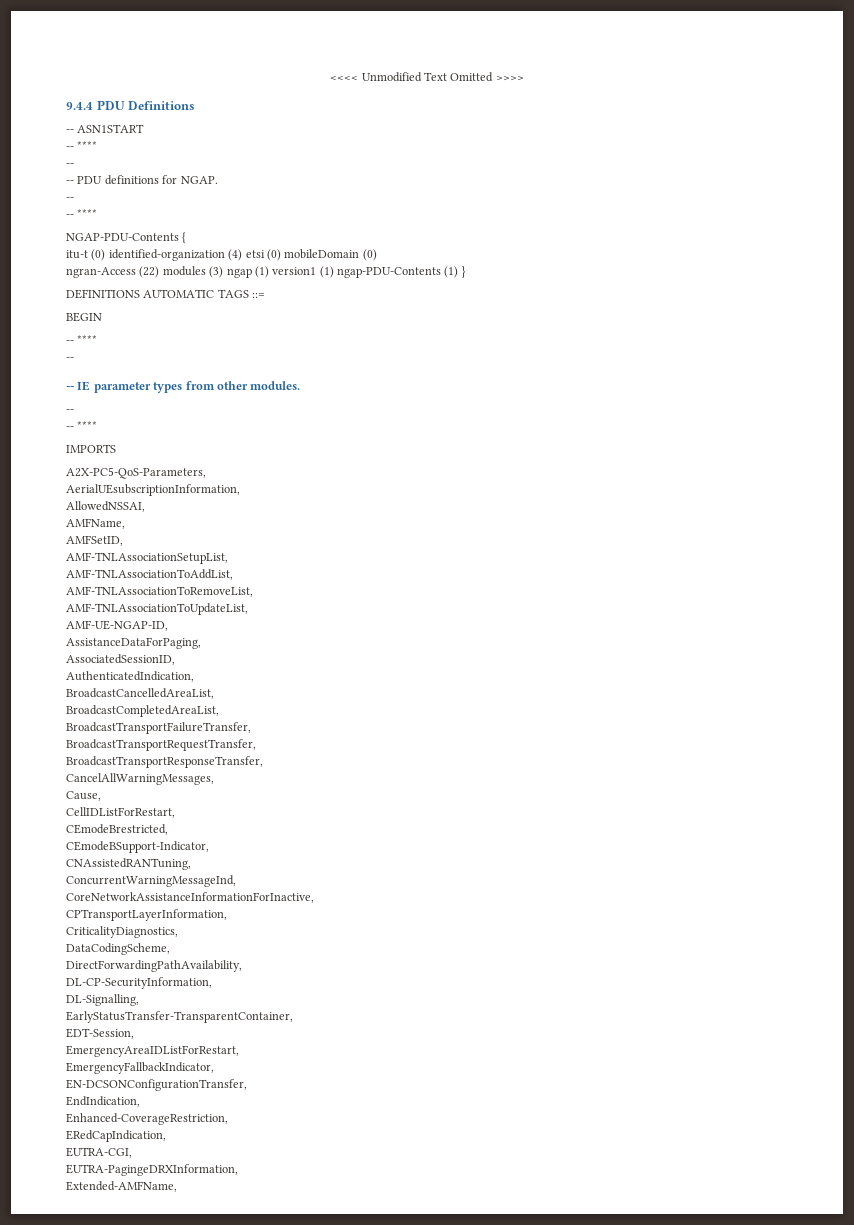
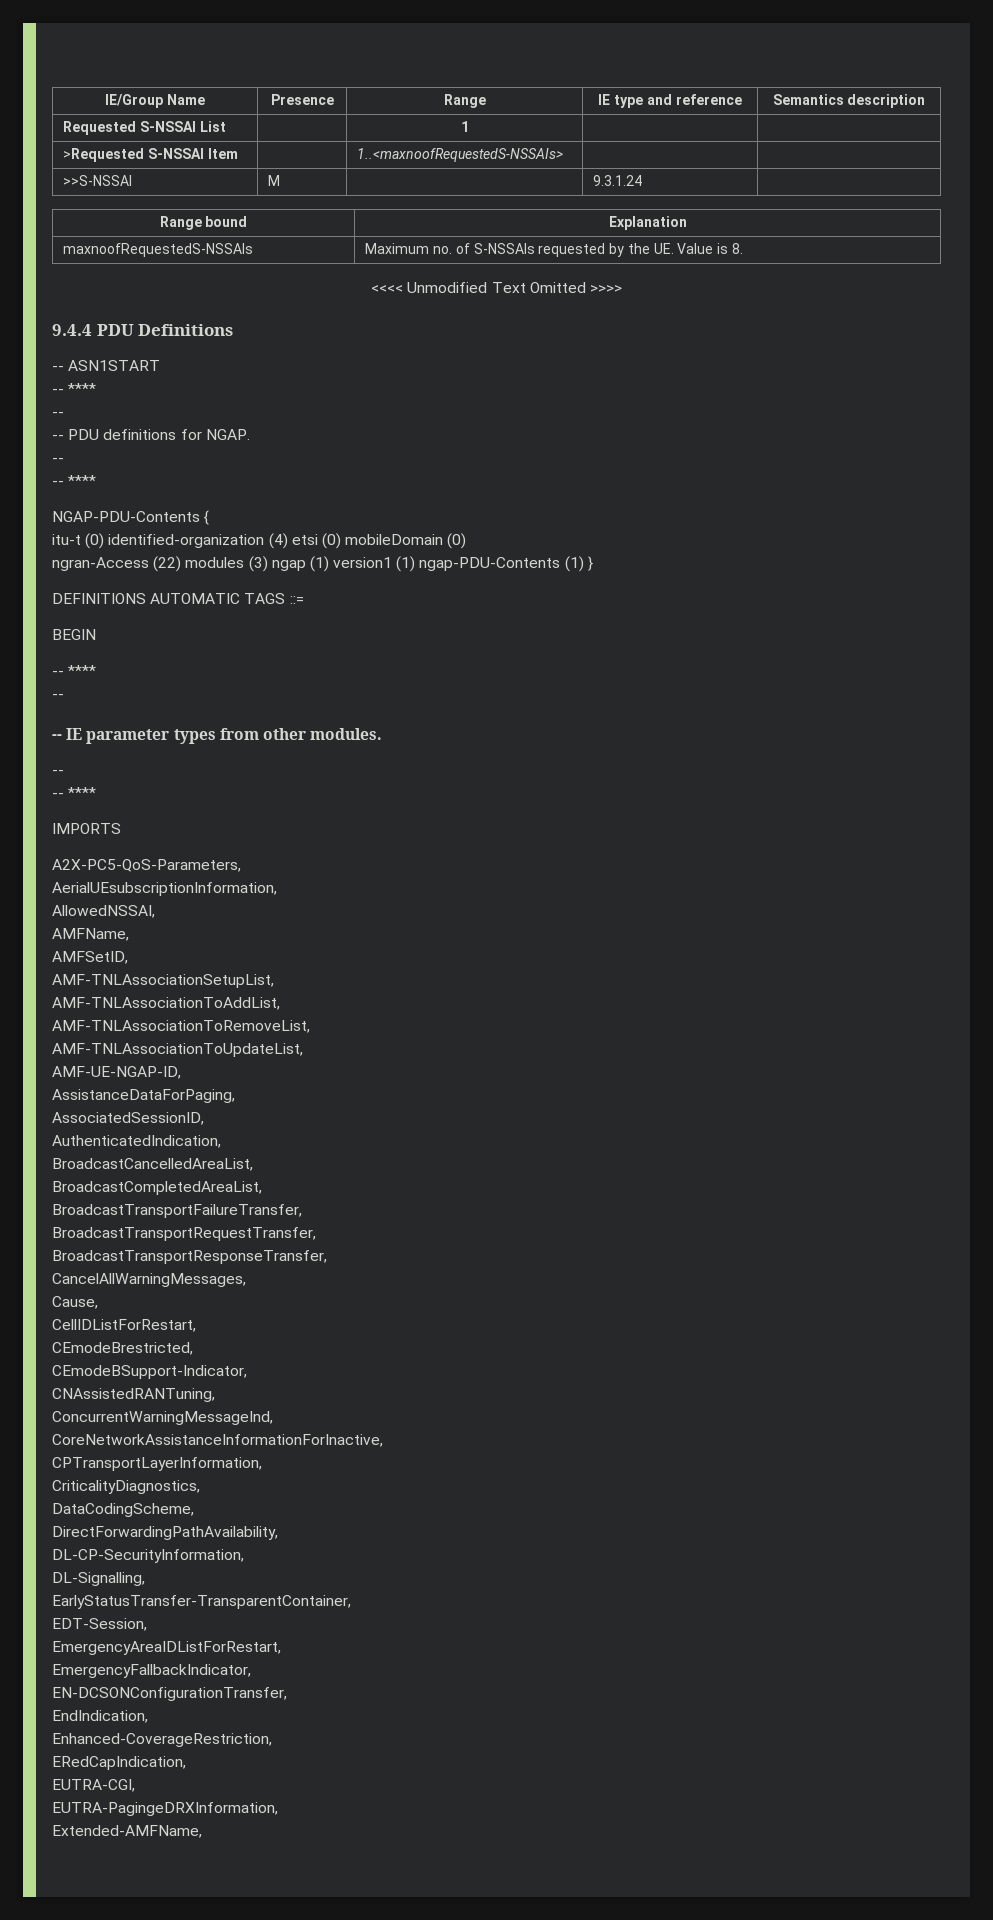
(330, 78) none -> [105,94,205,108] [270,94,334,105] [443,94,486,108] [598,94,742,108] [772,94,926,108] [63,121,226,135] [460,121,469,132] [63,148,238,162] [357,148,564,162] [63,175,133,186] [268,175,281,186] [593,175,643,186] [159,216,248,230] [608,216,687,230] [63,243,254,257] [365,243,743,257] IE/Group Name | Presence | Range | IE type and reference | Semantics description // Requested S-NSSAI List | | 1 | | // >Requested S-NSSAI Item | | 1..<maxnoofRequestedS-NSSAIs> | | // >>S-NSSAI | M | | 9.3.1.24 | // Range bound | Explanation // maxnoofRequestedS-NSSAIs | Maximum no. of S-NSSAIs requested by the UE. Value is 8. //

